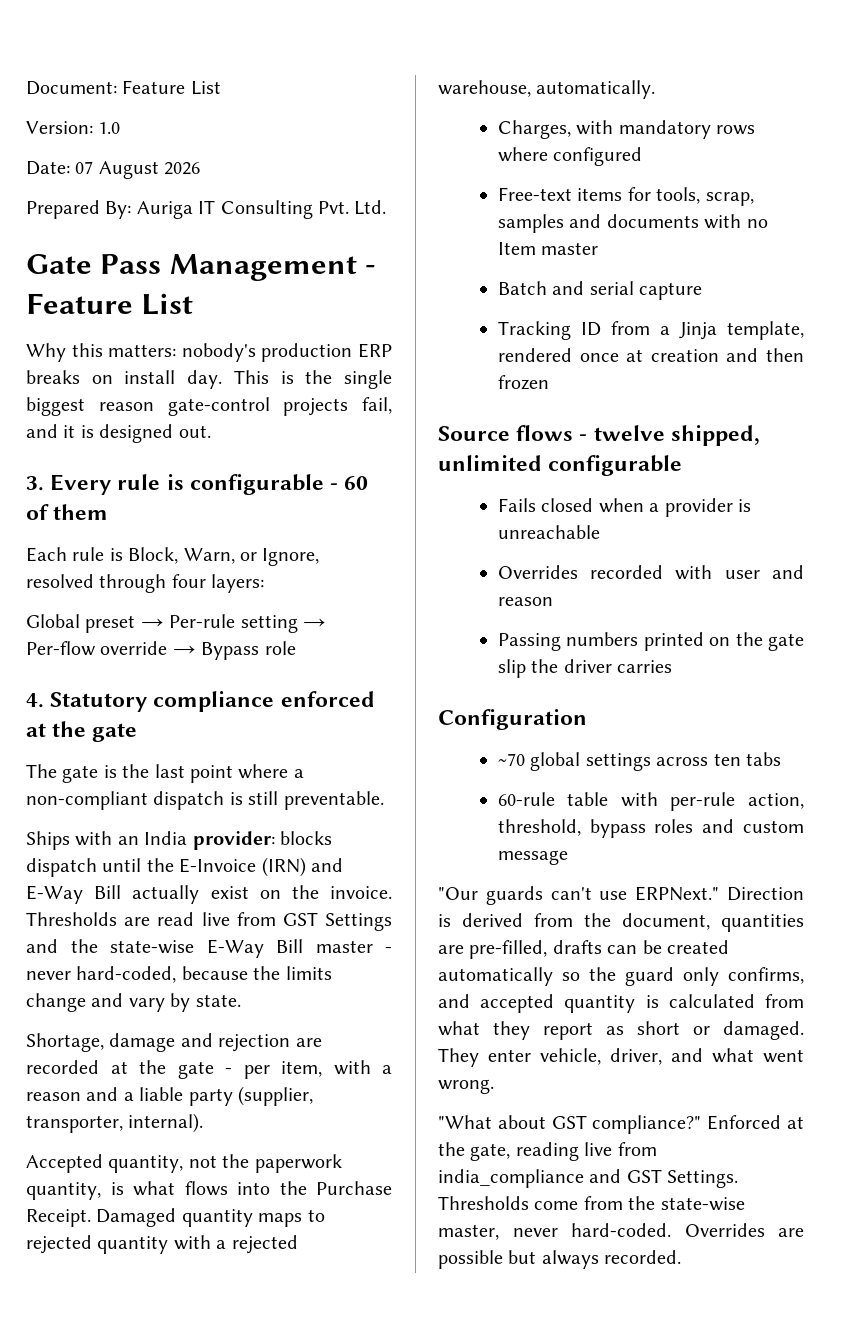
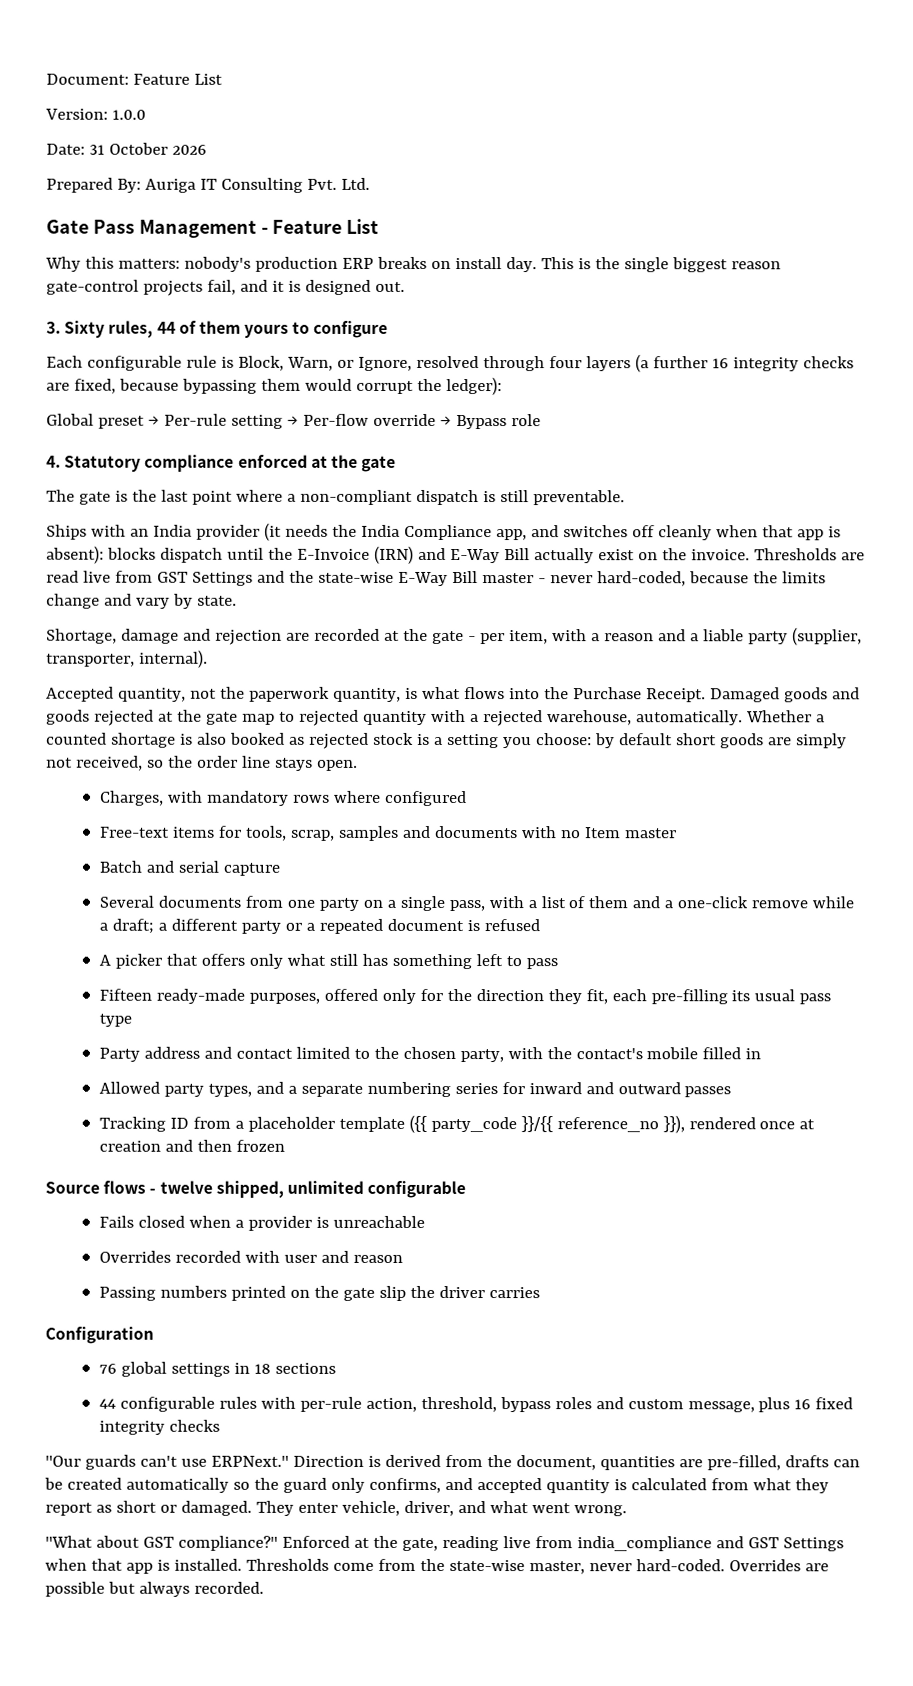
[98,122,121,134] 1.0 -> [111,109,146,120] 1.0.0
[75,161,159,179] 07 August -> [88,142,168,155] 31 October
[50,474,369,495] [26,504,109,520] Every rule is configurable - 60 of them -> [64,320,389,338] Sixty rules, 44 of them yours to configure
(67, 554) none -> [86,355,182,371] configurable
[211,574,265,593] layers: -> [585,354,854,373] [46,376,502,396] layers (a further 16 integrity checks are fixed, because bypassing them would corrupt the ledger):
[192,831,275,850] provider: -> [195,522,841,541] [46,545,104,564] provider (it needs the India Compliance app, and switches off cleanly when that app is absent):
[181,1209,303,1227] quantity maps -> [783,687,860,703] [46,709,275,726] goods and goods rejected at the gate map
(656, 89) none -> [745,710,825,723] [46,732,847,749] [46,755,358,771] Whether a counted shortage is also booked as rejected stock is a setting you choose: by default short goods are simply not received, so the order line stays open.
[497,321,804,340] Tracking ID from a Jinja template, -> [98,895,855,912] [98,918,540,934] [98,953,558,970] [98,988,832,1005] [98,1013,132,1027] [98,1046,762,1063] [98,1081,732,1098] [98,1114,685,1134] Several documents from one party on a single pass, with a list of them and a one-click remove while a draft; a different party or a repeated document is refused // A picker that offers only what still has something left to pass // Fifteen ready-made purposes, offered only for the direction they fit, each pre-filling its usual pass type // Party address and contact limited to the chosen party, with the contact's mobile filled in // Allowed party types, and a separate numbering series for inward and outward passes // Tracking ID from a placeholder template ({{ party_code }}/{{ reference_no }}),
[497,753,525,766] ~70 -> [98,1363,117,1374] 76
[656,752,781,766] [497,792,609,806] across ten tabs // 60-rule table -> [233,1362,336,1374] [98,1396,257,1412] in 18 sections // 44 configurable rules
[497,850,568,865] message -> [687,1397,854,1413] [98,1419,220,1435] message, plus 16 fixed integrity checks
[667,1170,739,1188] Settings. -> [782,1537,844,1552] [45,1558,242,1574] Settings when that app is installed.

